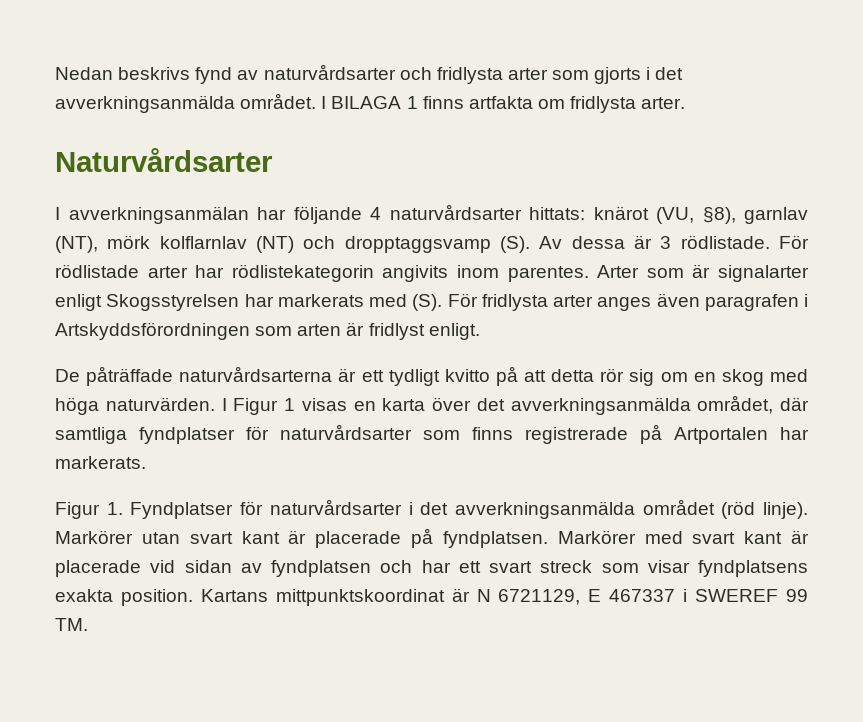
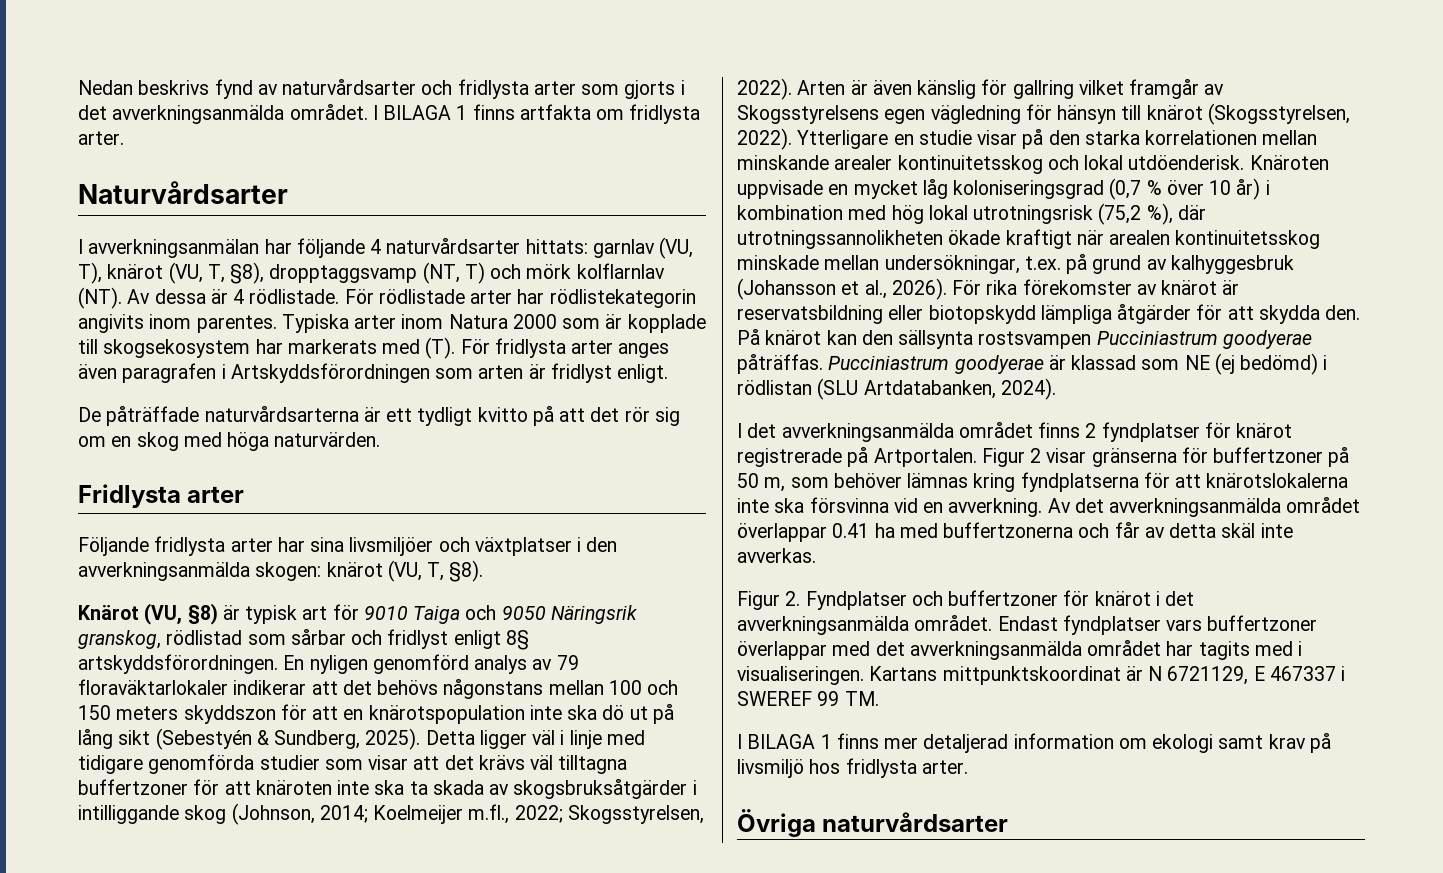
[593,206,808,224] [55,235,530,253] knärot (VU, §8), garnlav (NT), mörk kolflarnlav (NT) och dropptaggsvamp (S). -> [592,237,694,259] [78,262,665,284] [78,287,122,309] garnlav (VU, T), knärot (VU, T, §8), dropptaggsvamp (NT, T) och mörk kolflarnlav (NT).
[660,236,672,249] 3 -> [233,289,245,304] 4
[597,264,810,282] [55,294,240,311] Arter som är signalarter enligt Skogsstyrelsen -> [281,314,706,333] [78,339,251,358] Typiska arter inom Natura 2000 som är kopplade till skogsekosystem
[412,294,443,311] (S). -> [425,337,456,359] (T).
[551,369,595,382] detta -> [590,407,620,422] det
[221,395,809,415] [55,424,809,444] [55,456,146,469] [55,499,809,519] [55,528,809,548] [55,560,808,577] [55,589,193,606] I Figur 1 visas en karta över det avverkningsanmälda området, där samtliga fyndplatser för naturvårdsarter som finns registrerade på Artportalen har markerats. // Figur 1. Fyndplatser för naturvårdsarter i det avverkningsanmälda området (röd linje). Markörer utan svart kant är placerade på fyndplatsen. Markörer med svart kant är placerade vid sidan av fyndplatsen och har ett svart streck som visar fyndplatsens exakta position. -> [78,484,245,508] [78,536,618,556] [78,560,484,582] [78,603,637,625] [78,629,529,650] [78,654,579,674] [78,679,679,699] [78,704,674,724] [78,728,645,750] [78,754,628,774] [78,779,697,799] [78,803,704,825] [737,78,1225,100] [737,103,1350,125] [737,128,1318,150] [737,155,1329,174] [737,178,1270,200] [737,203,1206,225] [737,229,1321,249] [737,254,1294,274] [737,278,1240,300] [737,304,1361,324] [737,329,1312,349] [737,353,1328,375] [737,378,1056,400] [737,422,1293,442] [737,447,1350,467] [737,472,1349,492] [737,497,1361,517] [737,522,1293,542] [737,548,816,563] [737,590,1195,610] [737,615,1318,635] [737,640,1303,660] [737,666,864,685] // Fridlysta arter // Följande fridlysta arter har sina livsmiljöer och växtplatser i den avverkningsanmälda skogen: knärot (VU, T, §8). // Knärot (VU, §8) är typisk art för 9010 Taiga och 9050 Näringsrik granskog, rödlistad som sårbar och fridlyst enligt 8§ artskyddsförordningen. En nyligen genomförd analys av 79 floraväktarlokaler indikerar att det behövs någonstans mellan 100 och 150 meters skyddszon för att en knärotspopulation inte ska dö ut på lång sikt (Sebestyén & Sundberg, 2025). Detta ligger väl i linje med tidigare genomförda studier som visar att det krävs väl tilltagna buffertzoner för att knäroten inte ska ta skada av skogsbruksåtgärder i intilliggande skog (Johnson, 2014; Koelmeijer m.fl., 2022; Skogsstyrelsen, 2022). Arten är även känslig för gallring vilket framgår av Skogsstyrelsens egen vägledning för hänsyn till knärot (Skogsstyrelsen, 2022). Ytterligare en studie visar på den starka korrelationen mellan minskande arealer kontinuitetsskog och lokal utdöenderisk. Knäroten uppvisade en mycket låg koloniseringsgrad (0,7 % över 10 år) i kombination med hög lokal utrotningsrisk (75,2 %), där utrotningssannolikheten ökade kraftigt när arealen kontinuitetsskog minskade mellan undersökningar, t.ex. på grund av kalhyggesbruk (Johansson et al., 2026). För rika förekomster av knärot är reservatsbildning eller biotopskydd lämpliga åtgärder för att skydda den. På knärot kan den sällsynta rostsvampen Pucciniastrum goodyerae påträffas. Pucciniastrum goodyerae är klassad som NE (ej bedömd) i rödlistan (SLU Artdatabanken, 2024). // I det avverkningsanmälda området finns 2 fyndplatser för knärot registrerade på Artportalen. Figur 2 visar gränserna för buffertzoner på 50 m, som behöver lämnas kring fyndplatserna för att knärotslokalerna inte ska försvinna vid en avverkning. Av det avverkningsanmälda området överlappar 0.41 ha med buffertzonerna och får av detta skäl inte avverkas. // Figur 2. Fyndplatser och buffertzoner för knärot i det avverkningsanmälda området. Endast fyndplatser vars buffertzoner överlappar med det avverkningsanmälda området har tagits med i visualiseringen.
(88, 624) none -> [737,733,1331,753] [737,758,968,778] [737,809,1009,837] // I BILAGA 1 finns mer detaljerad information om ekologi samt krav på livsmiljö hos fridlysta arter. // Övriga naturvårdsarter

